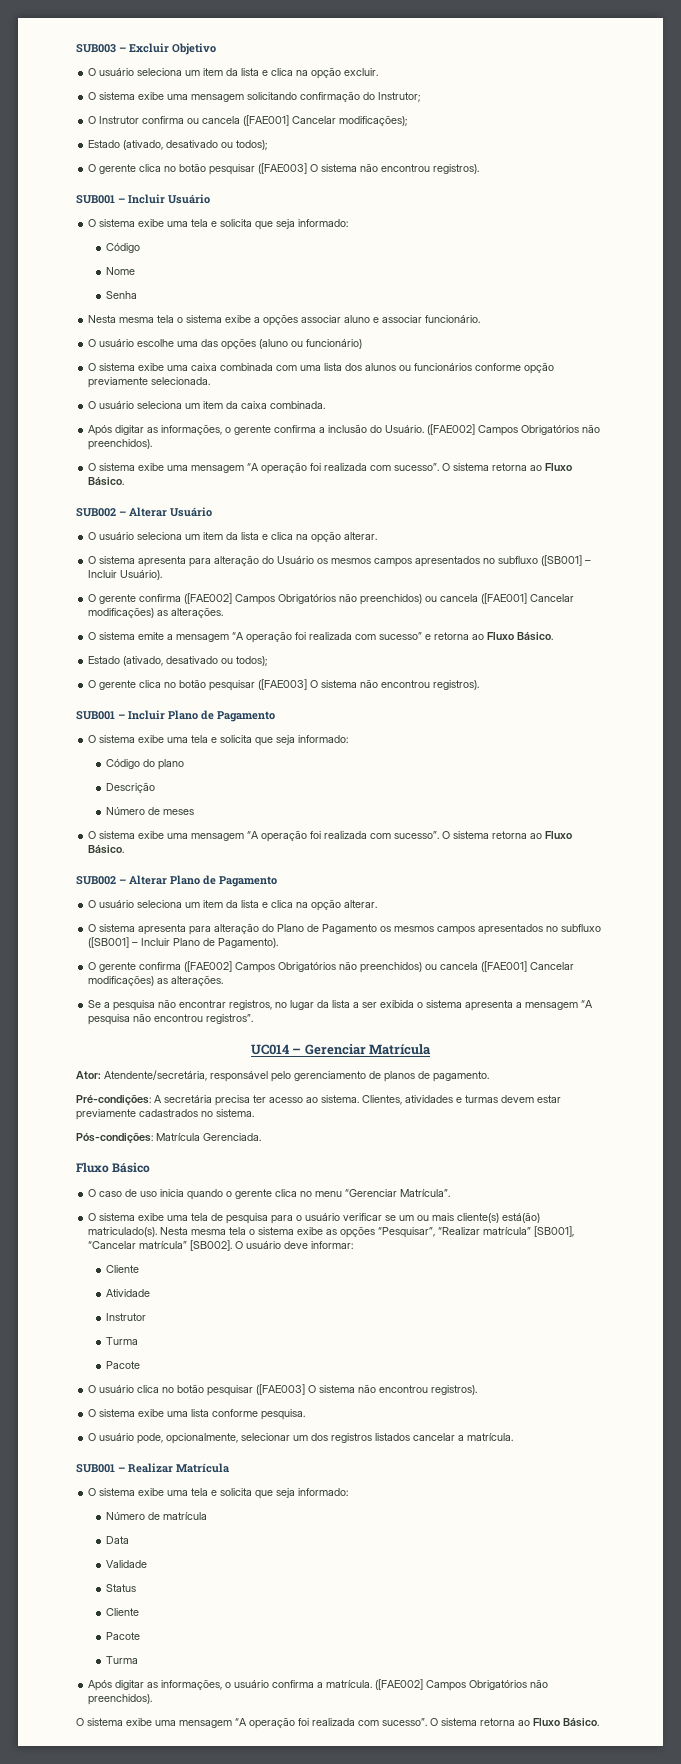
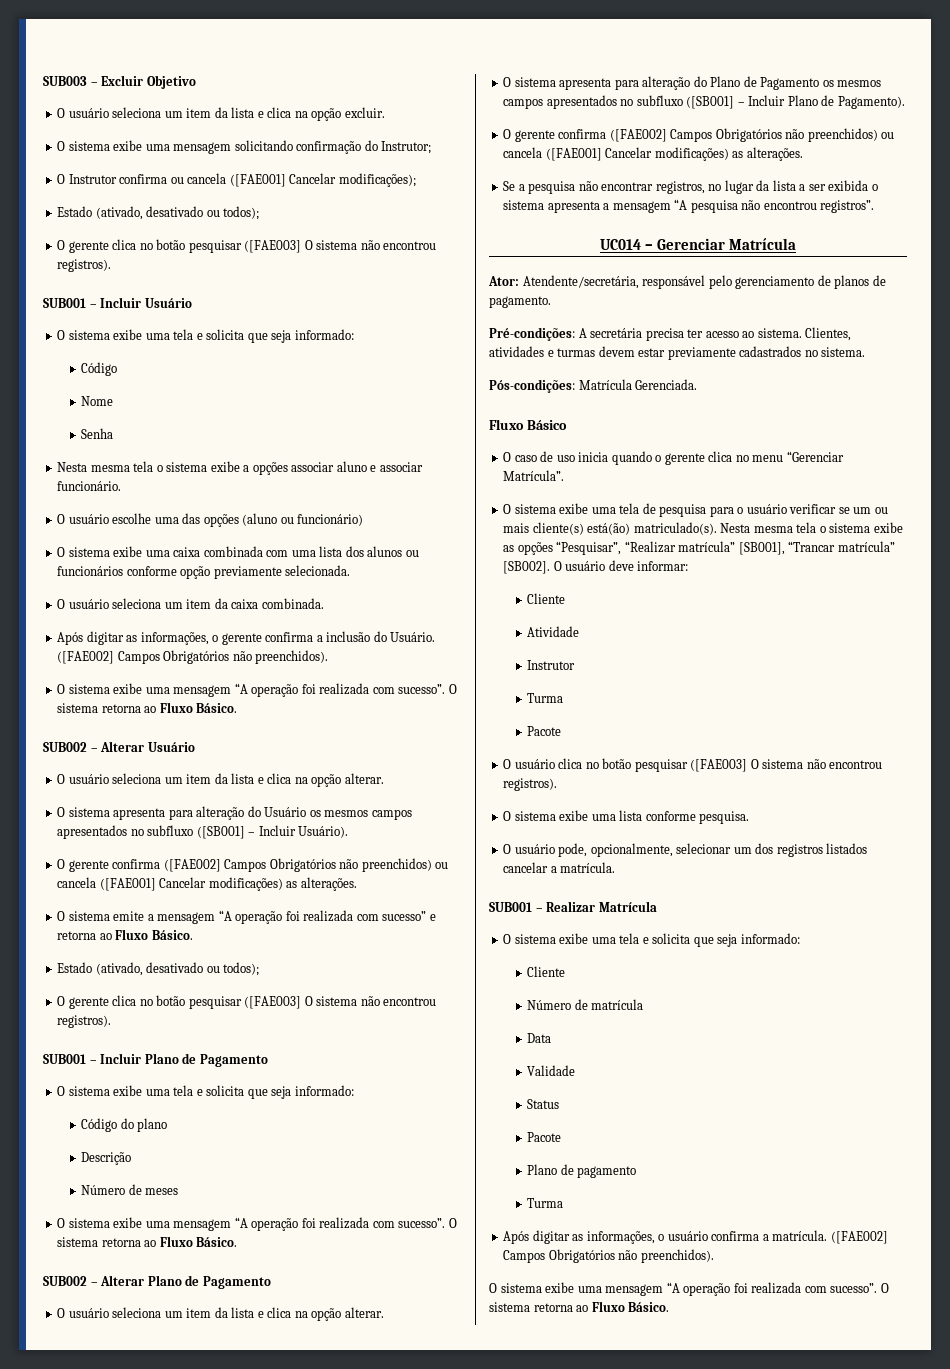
[88,1241,137,1249] “Cancelar -> [788,541,836,552] “Trancar
(349, 1492) none -> [527,966,566,977] // Cliente
[106,1608,140,1616] [106,1632,141,1640] Cliente // Pacote -> [527,1132,562,1142] [527,1164,637,1178] Pacote // Plano de pagamento

